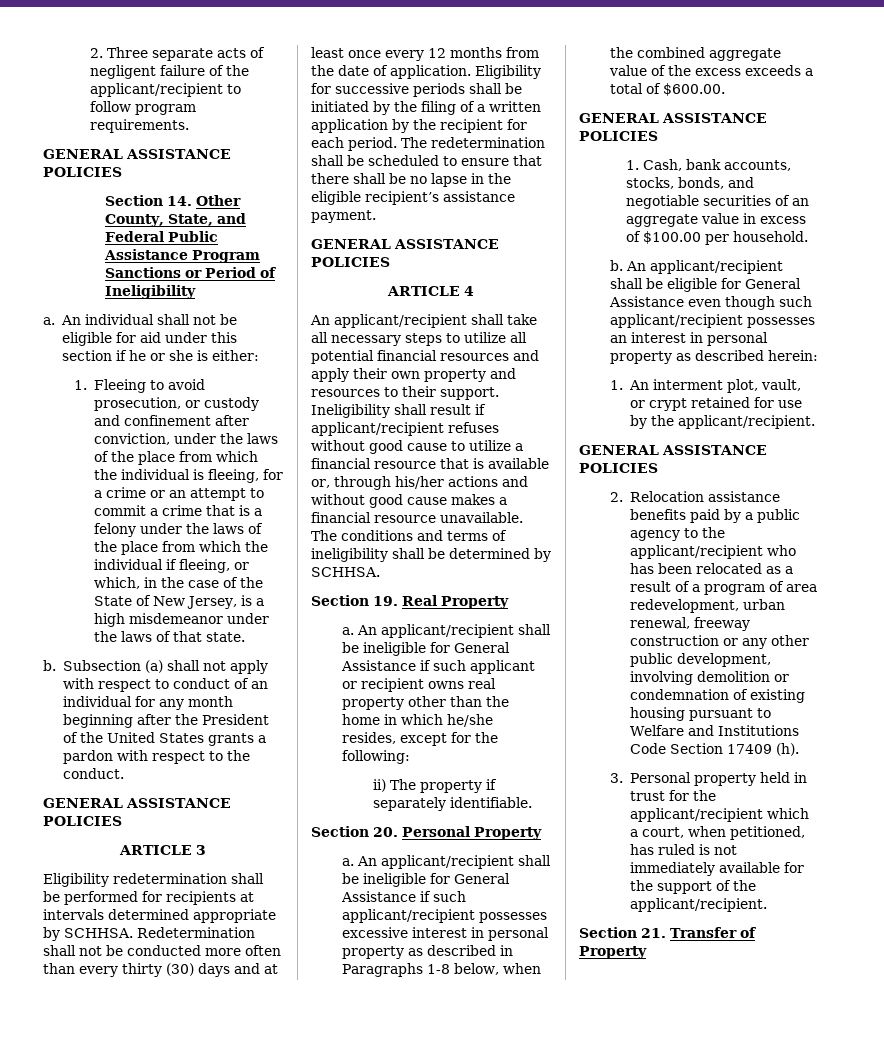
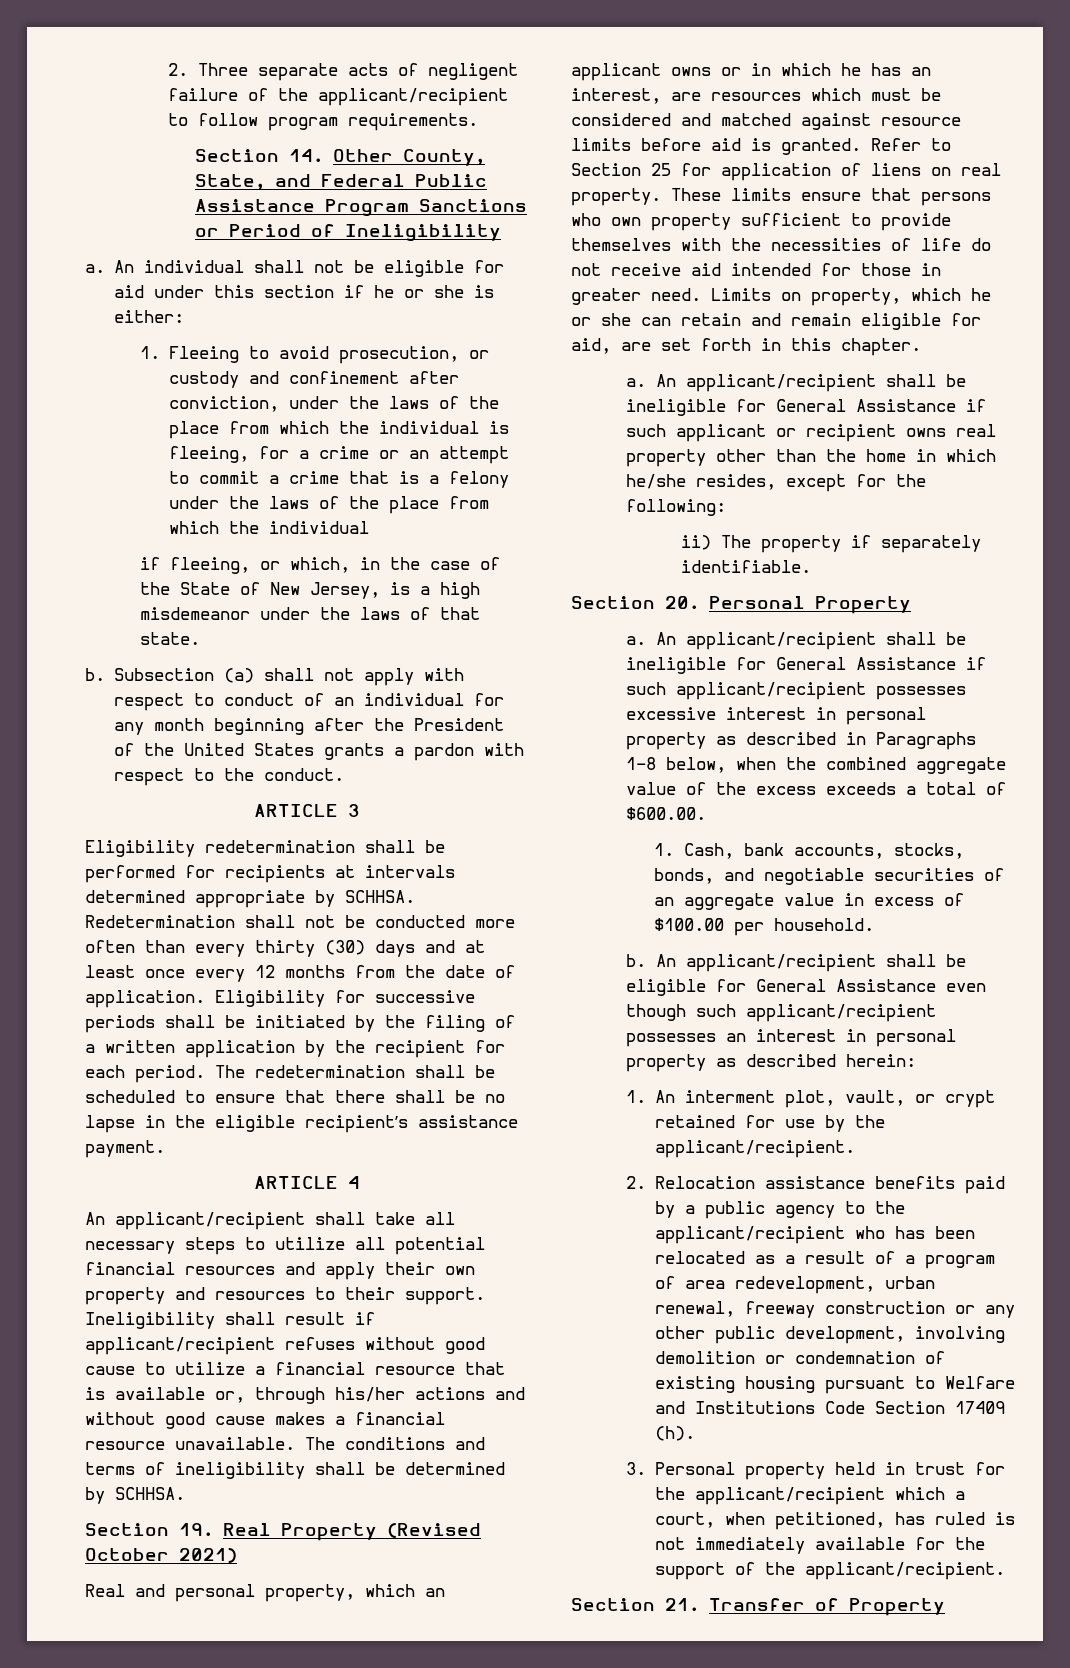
[43,149,231,159] [43,167,122,177] // GENERAL ASSISTANCE POLICIES -> (478, 122) none
(163, 564) none -> (369, 527) //
[43,798,231,808] [43,816,122,826] // GENERAL ASSISTANCE POLICIES -> (344, 774) none
[311,239,499,249] [311,257,390,267] // GENERAL ASSISTANCE POLICIES -> (165, 1149) none
(509, 602) none -> [387,1523,481,1538] [85,1548,237,1563] [85,1584,445,1602] [571,63,931,81] [571,88,941,104] [571,113,961,130] [571,138,951,155] [571,163,1001,181] [571,188,991,206] [571,213,951,231] [571,238,991,251] [571,263,941,276] [571,288,991,306] [571,313,981,330] [571,338,921,356] (Revised October 2021) // Real and personal property, which an applicant owns or in which he has an interest, are resources which must be considered and matched against resource limits before aid is granted. Refer to Section 25 for application of liens on real property. These limits ensure that persons who own property sufficient to provide themselves with the necessities of life do not receive aid intended for those in greater need. Limits on property, which he or she can retain and remain eligible for aid, are set forth in this chapter.
[579,113,767,123] [579,131,658,141] // GENERAL ASSISTANCE POLICIES -> (707, 813) none
[579,445,767,455] [579,463,658,473] // GENERAL ASSISTANCE POLICIES -> (855, 1149) none

